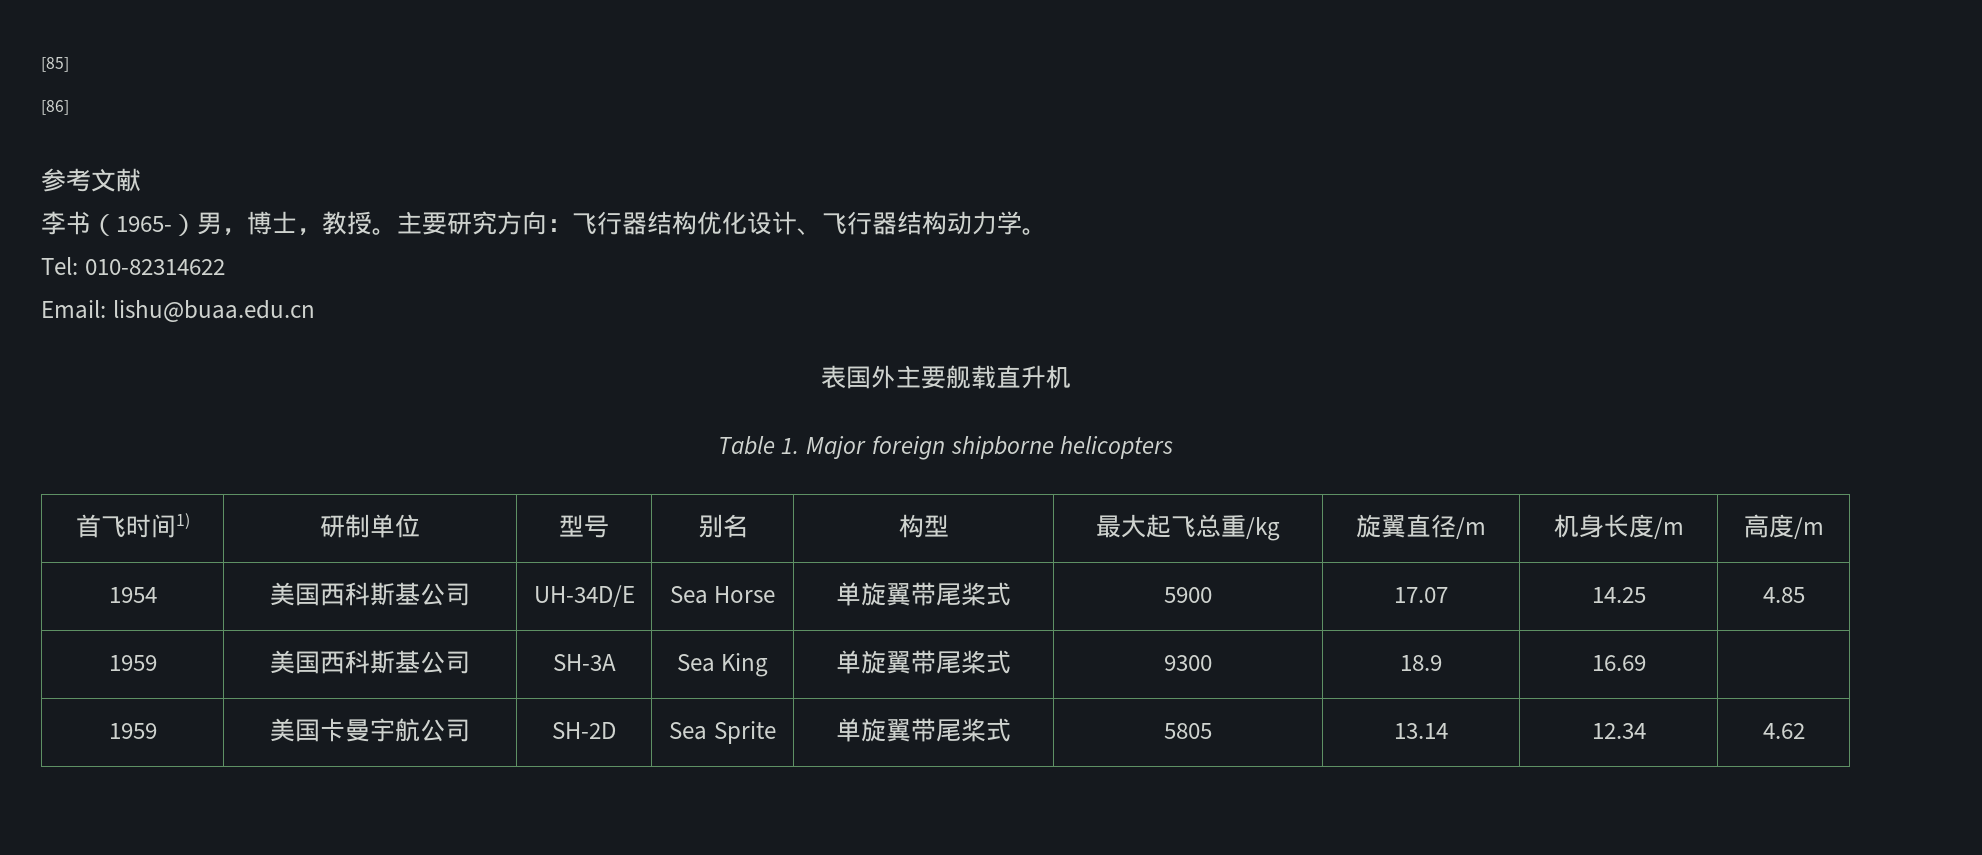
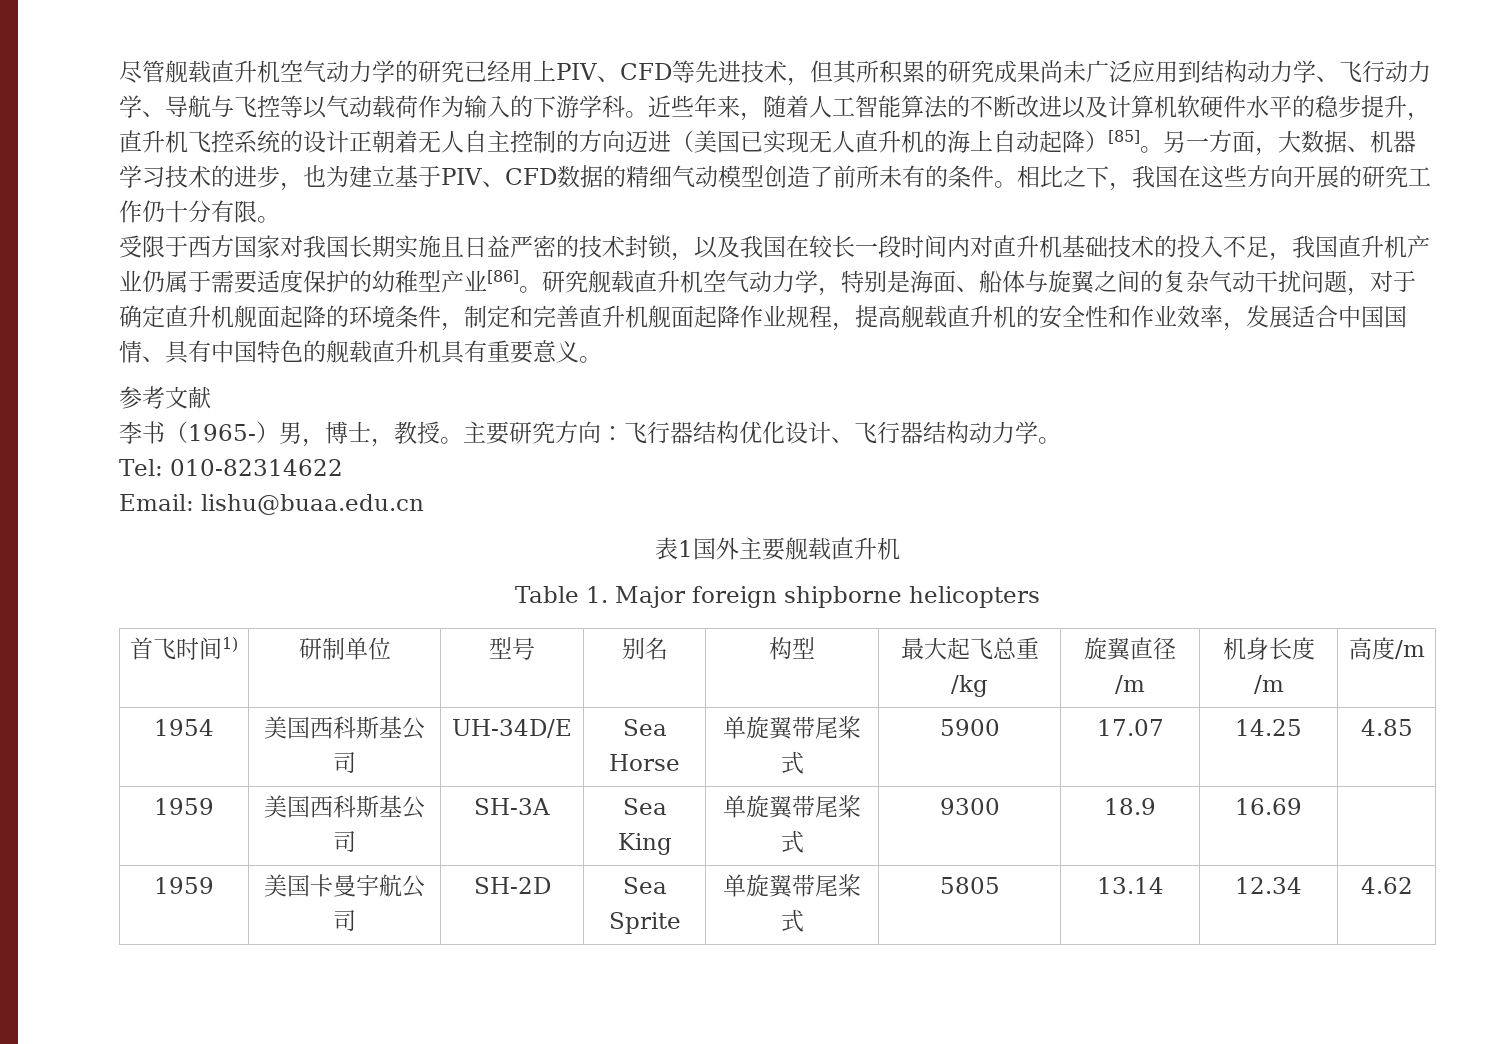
[41,57,69,72] [41,100,69,115] [85] // [86] -> [119,60,1431,86] [119,95,1430,121] [119,130,1140,154] [1140,130,1416,156] [119,165,1431,191] [119,200,280,223] [119,235,1430,261] [119,270,519,294] [519,270,1416,296] [119,305,1407,331] [119,340,602,364] 尽管舰载直升机空气动力学的研究已经用上PIV、CFD等先进技术，但其所积累的研究成果尚未广泛应用到结构动力学、飞行动力学、导航与飞控等以气动载荷作为输入的下游学科。近些年来，随着人工智能算法的不断改进以及计算机软硬件水平的稳步提升，直升机飞控系统的设计正朝着无人自主控制的方向迈进（美国已实现无人直升机的海上自动起降）[85]。另一方面，大数据、机器学习技术的进步，也为建立基于PIV、CFD数据的精细气动模型创造了前所未有的条件。相比之下，我国在这些方向开展的研究工作仍十分有限。 // 受限于西方国家对我国长期实施且日益严密的技术封锁，以及我国在较长一段时间内对直升机基础技术的投入不足，我国直升机产业仍属于需要适度保护的幼稚型产业[86]。研究舰载直升机空气动力学，特别是海面、船体与旋翼之间的复杂气动干扰问题，对于确定直升机舰面起降的环境条件，制定和完善直升机舰面起降作业规程，提高舰载直升机的安全性和作业效率，发展适合中国国情、具有中国特色的舰载直升机具有重要意义。
(846, 377) none -> [678,540,693,557] 1

